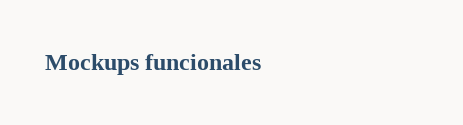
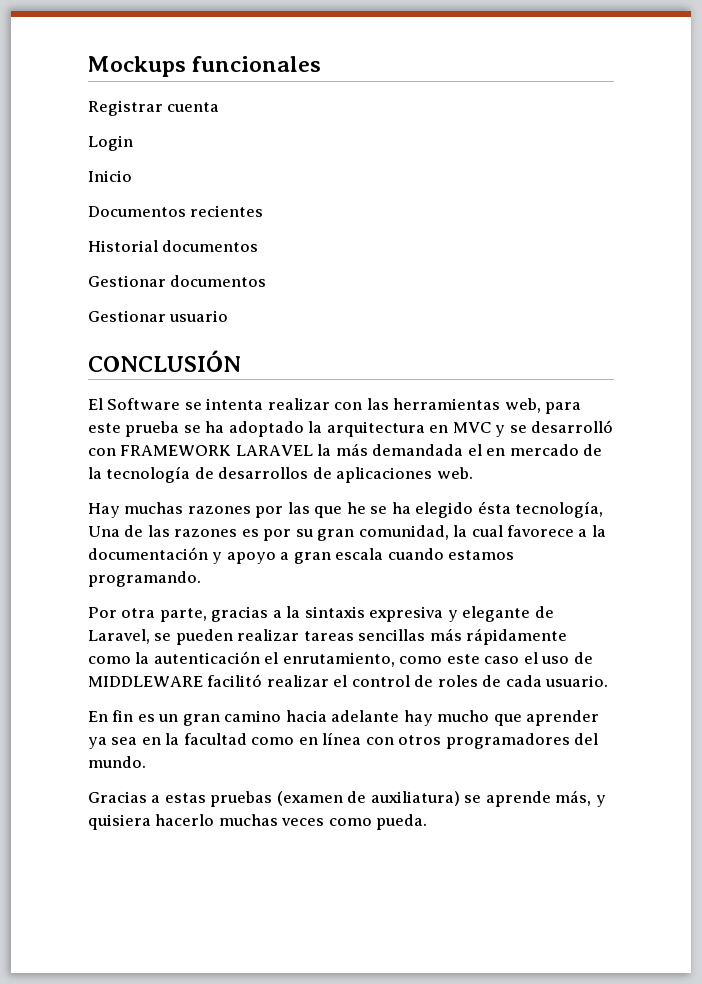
(262, 62) none -> [88,100,220,116] [88,135,133,151] [88,170,132,182] [88,205,264,217] [88,240,259,252] [88,275,267,287] [88,310,229,322] [88,350,241,372] [88,398,582,414] [88,420,614,437] [88,443,603,456] [88,466,473,483] [88,501,604,518] [88,525,606,541] [88,547,515,564] [88,571,201,587] [88,606,554,622] [88,628,568,645] [88,651,593,667] [88,674,609,687] [88,710,600,726] [88,732,599,749] [88,756,146,768] [88,790,606,807] [88,814,428,830] // Registrar cuenta // Login // Inicio // Documentos recientes // Historial documentos // Gestionar documentos // Gestionar usuario // CONCLUSIÓN // El Software se intenta realizar con las herramientas web, para este prueba se ha adoptado la arquitectura en MVC y se desarrolló con FRAMEWORK LARAVEL la más demandada el en mercado de la tecnología de desarrollos de aplicaciones web. // Hay muchas razones por las que he se ha elegido ésta tecnología, Una de las razones es por su gran comunidad, la cual favorece a la documentación y apoyo a gran escala cuando estamos programando. // Por otra parte, gracias a la sintaxis expresiva y elegante de Laravel, se pueden realizar tareas sencillas más rápidamente como la autenticación el enrutamiento, como este caso el uso de MIDDLEWARE facilitó realizar el control de roles de cada usuario. // En fin es un gran camino hacia adelante hay mucho que aprender ya sea en la facultad como en línea con otros programadores del mundo. // Gracias a estas pruebas (examen de auxiliatura) se aprende más, y quisiera hacerlo muchas veces como pueda.

